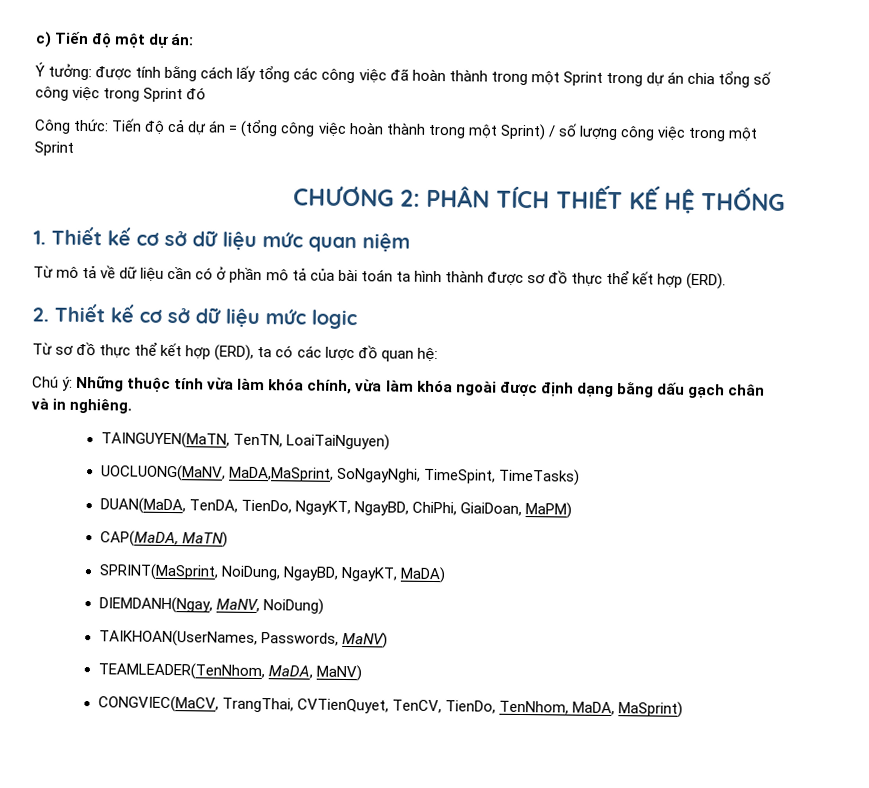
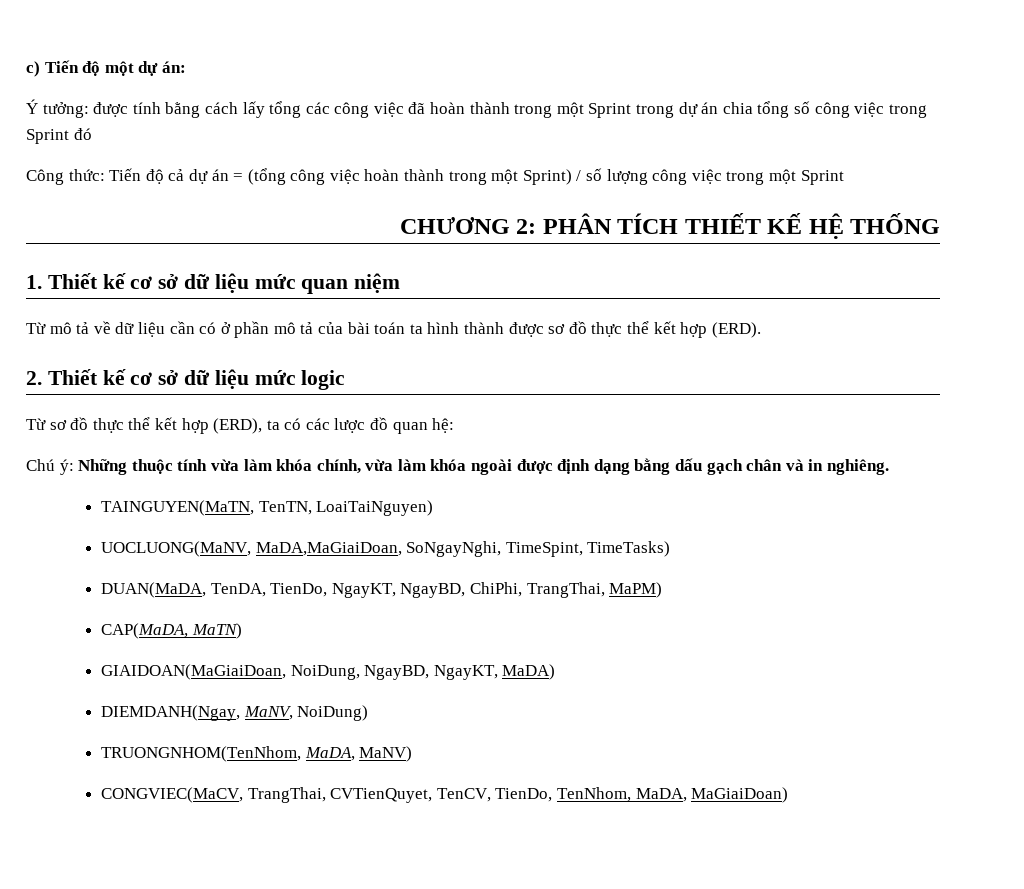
[228,466,334,482] MaDA,MaSprint, -> [255,542,402,556] MaDA,MaGiaiDoan,
[459,502,522,516] GiaiDoan, -> [526,582,605,598] TrangThai,
[98,563,219,581] SPRINT(MaSprint, -> [101,664,287,680] GIAIDOAN(MaGiaiDoan,
[98,629,388,649] [97,662,265,681] TAIKHOAN(UserNames, Passwords, MaNV) // TEAMLEADER(TenNhom, -> [101,746,302,762] TRUONGNHOM(TenNhom,
[618,701,684,718] MaSprint) -> [691,787,789,803] MaGiaiDoan)

